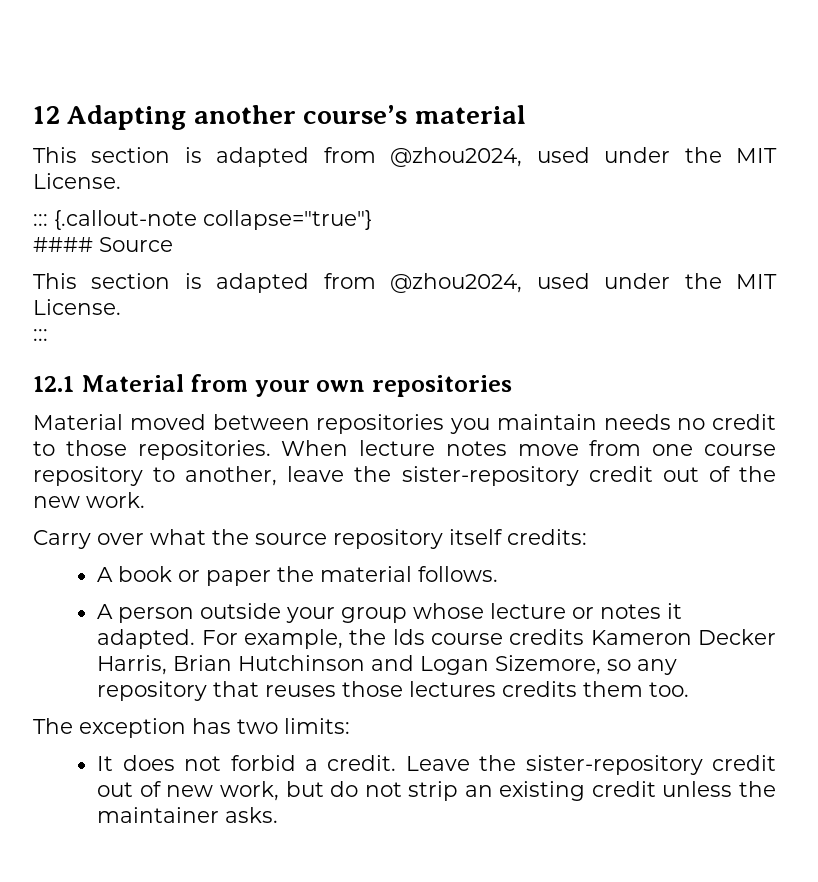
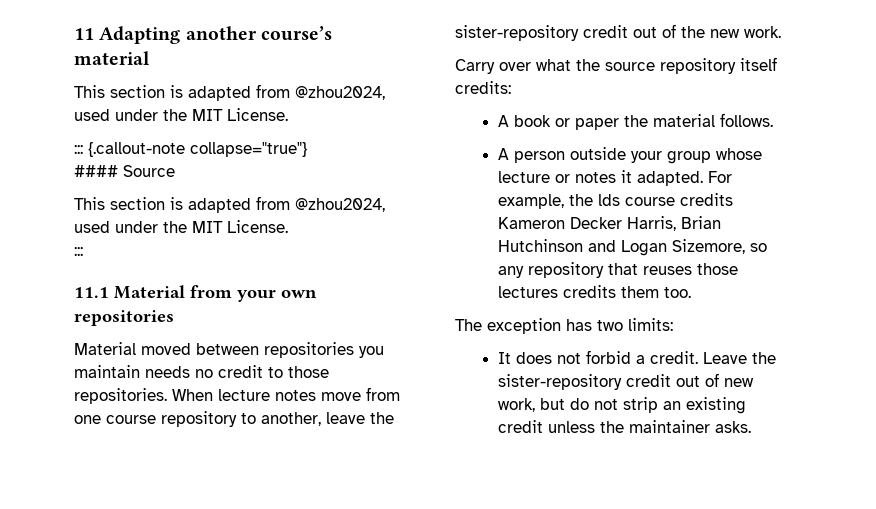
[33,106,60,124] 12 -> [74,28,94,40] 11
[33,376,74,392] 12.1 -> [74,287,109,298] 11.1

